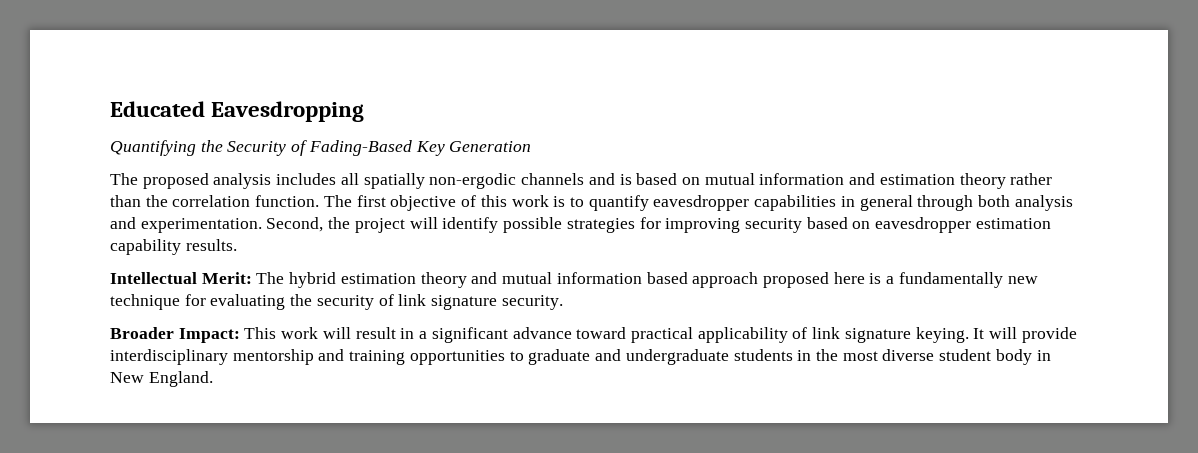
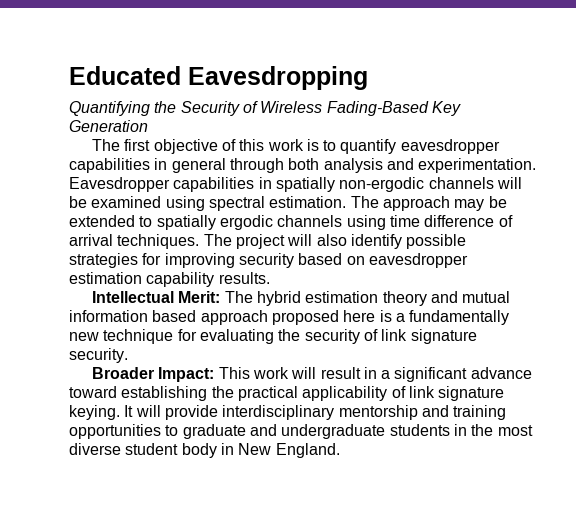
(308, 148) none -> [260,101,323,113] Wireless
[142,173,1053,189] [110,195,352,207] proposed analysis includes all spatially non-ergodic channels and is based on mutual information and estimation theory rather than the correlation function. The -> (120, 145) none
[266,217,351,232] Second, the -> [69,177,522,192] [69,196,507,211] [69,215,513,230] [69,234,232,249] Eavesdropper capabilities in spatially non-ergodic channels will be examined using spectral estimation. The approach may be extended to spatially ergodic channels using time difference of arrival techniques. The
(438, 223) none -> [316,234,347,246] also
(627, 333) none -> [121,386,234,401] establishing the

